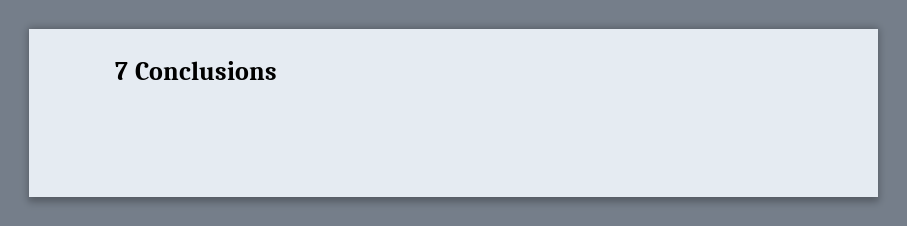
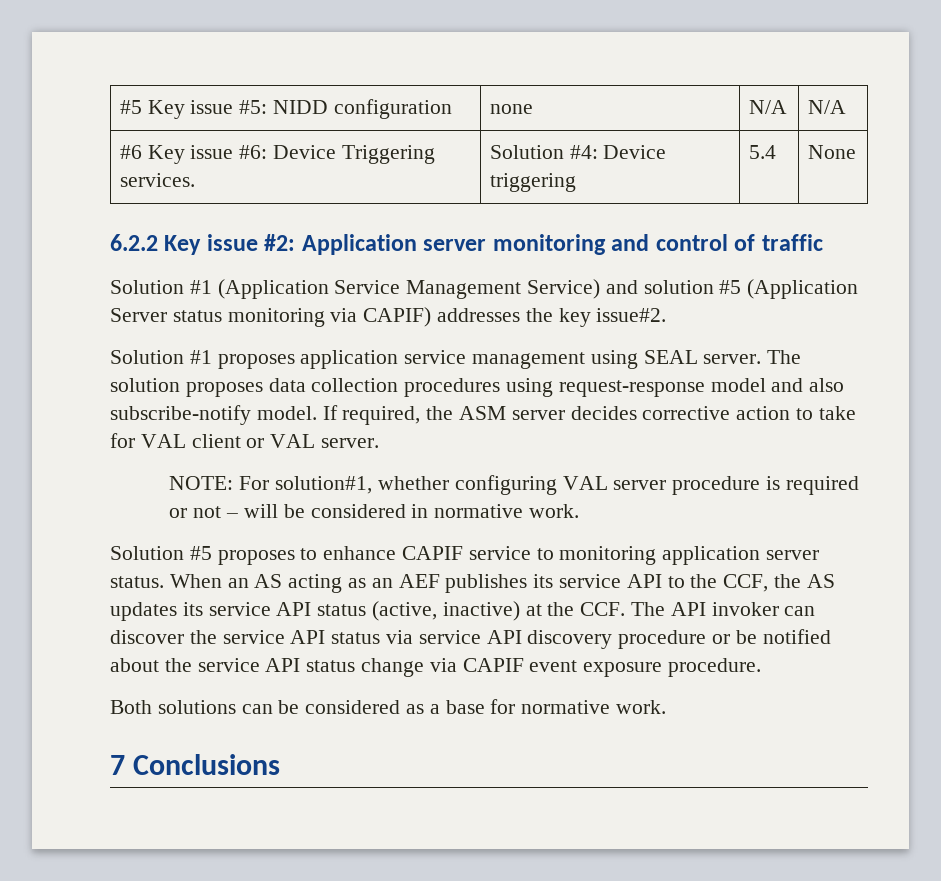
(115, 71) none -> [119,99,452,119] [489,104,533,114] [748,100,787,114] [807,100,846,114] [119,145,435,164] [119,173,195,187] [489,145,667,159] [489,173,576,192] [748,145,776,159] [807,145,856,159] [110,234,823,255] [110,279,859,299] [110,307,667,327] [110,350,802,369] [110,378,845,397] [110,405,856,425] [110,433,380,448] [169,475,859,495] [169,504,579,518] [110,546,820,565] [110,574,835,593] [110,601,816,621] [110,629,831,649] [110,658,762,677] [110,699,667,714] #5 Key issue #5: NIDD configuration | none | N/A | N/A // #6 Key issue #6: Device Triggering services. | Solution #4: Device triggering | 5.4 | None // 6.2.2 Key issue #2: Application server monitoring and control of traffic // Solution #1 (Application Service Management Service) and solution #5 (Application Server status monitoring via CAPIF) addresses the key issue#2. // Solution #1 proposes application service management using SEAL server. The solution proposes data collection procedures using request-response model and also subscribe-notify model. If required, the ASM server decides corrective action to take for VAL client or VAL server. // NOTE: For solution#1, whether configuring VAL server procedure is required or not – will be considered in normative work. // Solution #5 proposes to enhance CAPIF service to monitoring application server status. When an AS acting as an AEF publishes its service API to the CCF, the AS updates its service API status (active, inactive) at the CCF. The API invoker can discover the service API status via service API discovery procedure or be notified about the service API status change via CAPIF event exposure procedure. // Both solutions can be considered as a base for normative work. //

